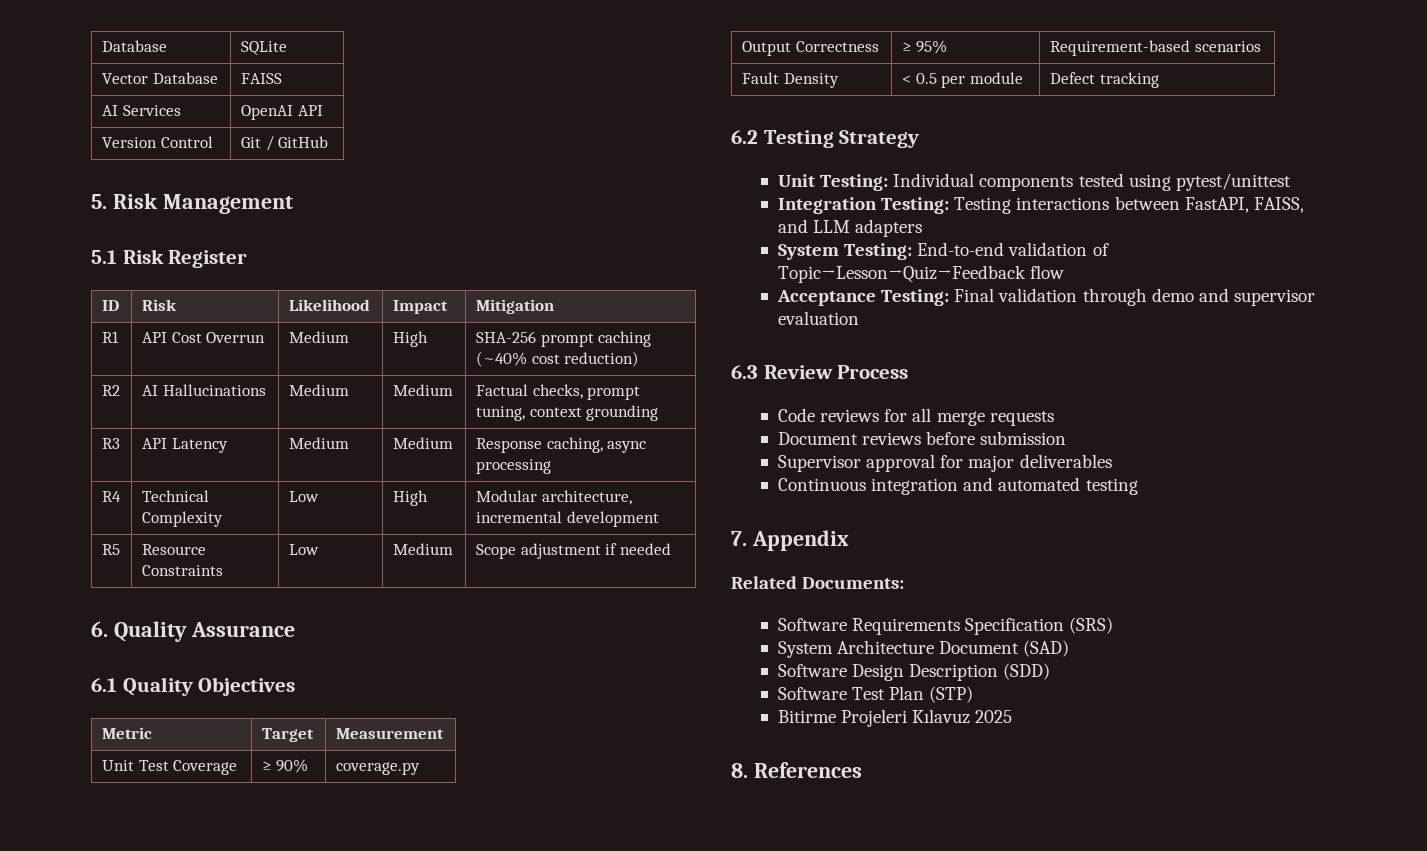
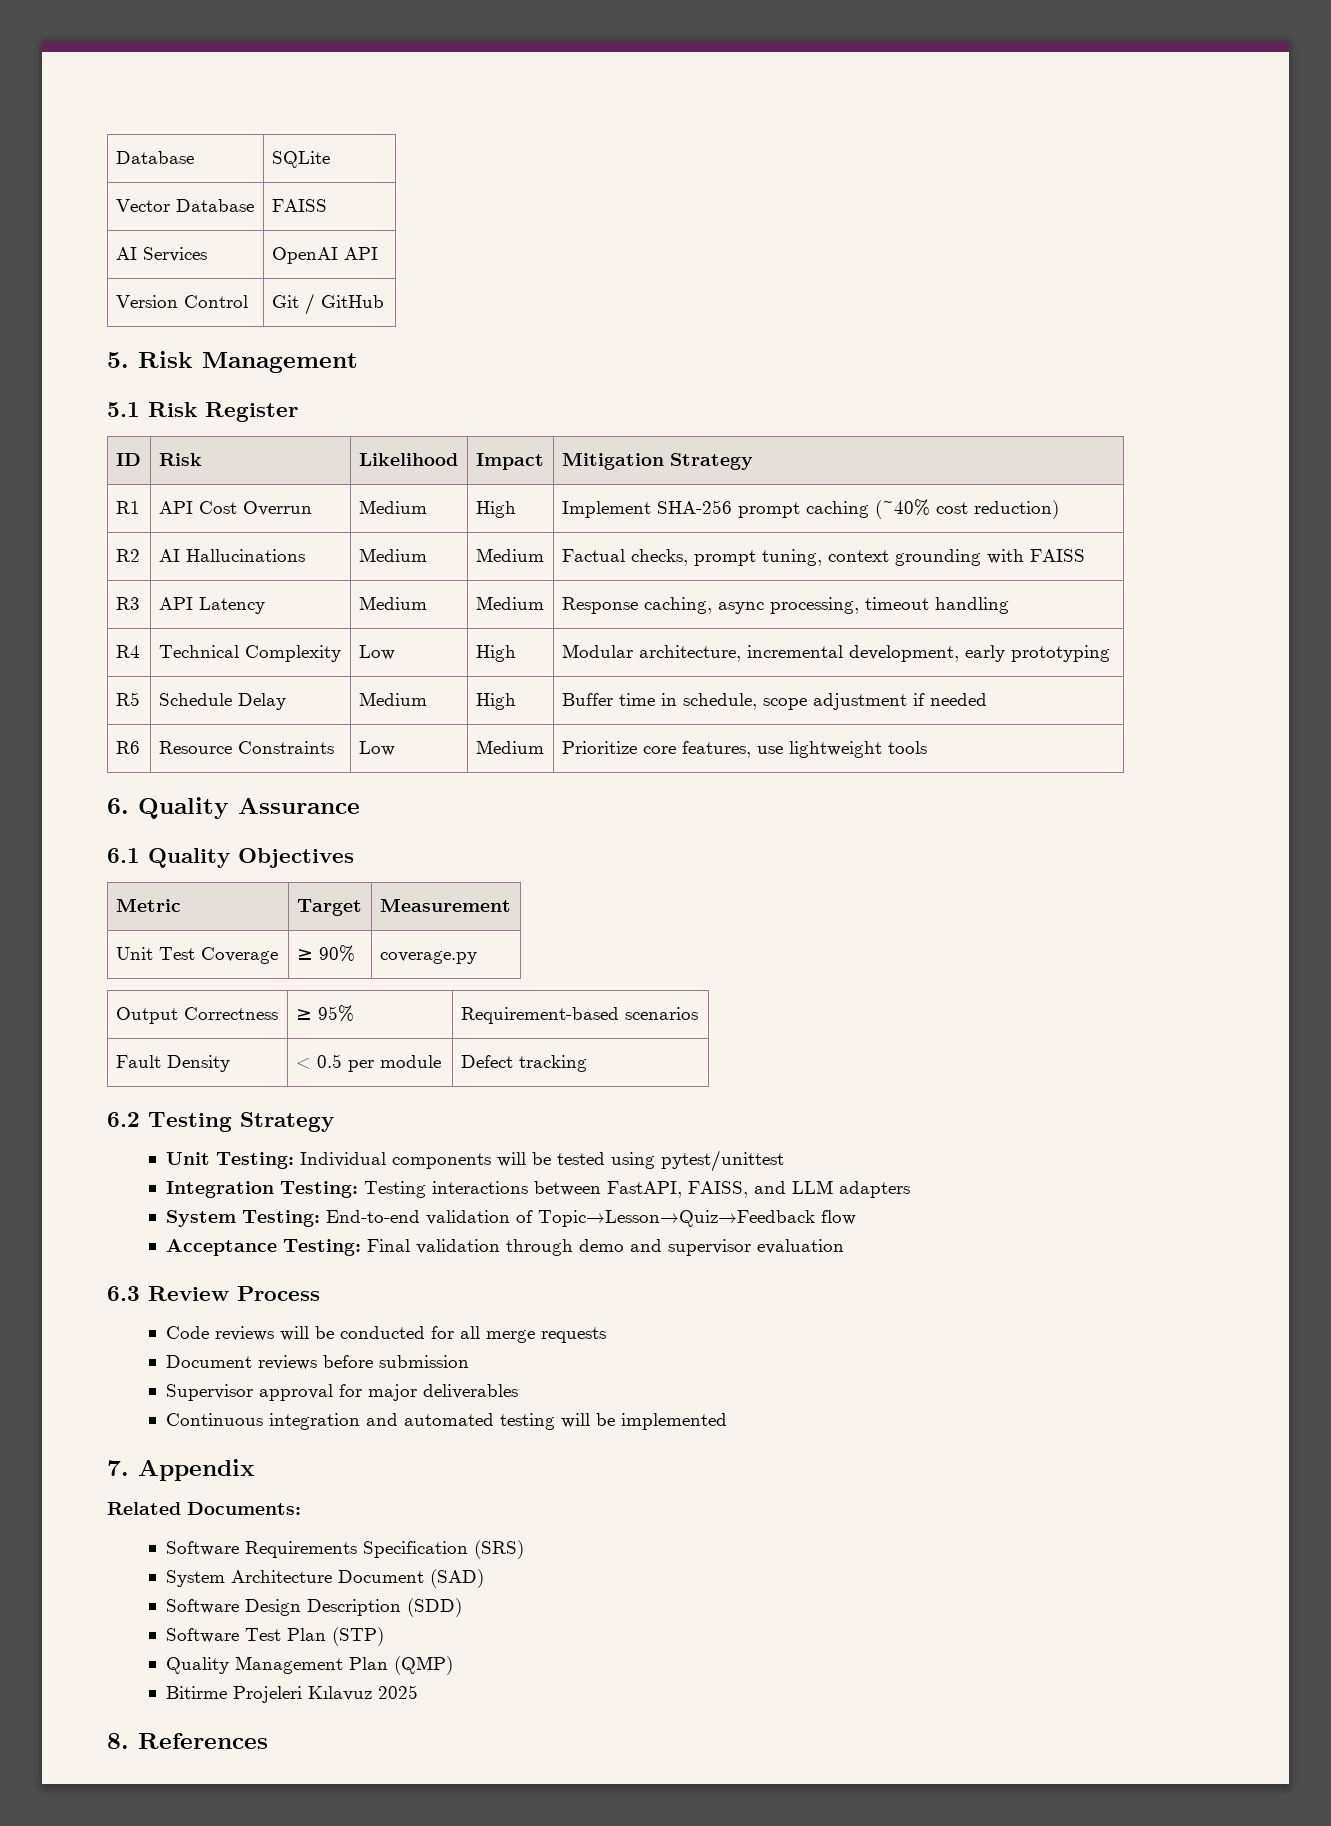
(554, 306) none -> [669,453,753,470] Strategy
(428, 339) none -> [561,501,651,518] Implement
(659, 413) none -> [986,549,1085,564] with FAISS
[475,459,551,474] processing -> [769,597,1009,614] processing, timeout handling
[566,511,659,527] [101,544,120,555] [141,544,206,555] [141,565,223,576] [288,544,319,555] [392,543,453,555] [475,543,671,559] development // R5 | Resource Constraints | Low | Medium | Scope adjustment if needed -> [848,645,1110,662] [115,692,140,706] [158,693,286,710] [358,692,427,706] [475,693,516,710] [561,693,987,710] [115,741,140,754] [158,741,334,754] [358,741,395,756] [475,740,544,754] [561,741,927,758] development, early prototyping // R5 | Schedule Delay | Medium | High | Buffer time in schedule, scope adjustment if needed // R6 | Resource Constraints | Low | Medium | Prioritize core features, use lightweight tools
(1074, 183) none -> [496,1152,551,1167] will be
(880, 415) none -> [279,1326,425,1341] will be conducted
(1138, 486) none -> [560,1413,727,1430] will be implemented
(974, 694) none -> [165,1656,453,1675] // Quality Management Plan (QMP)

